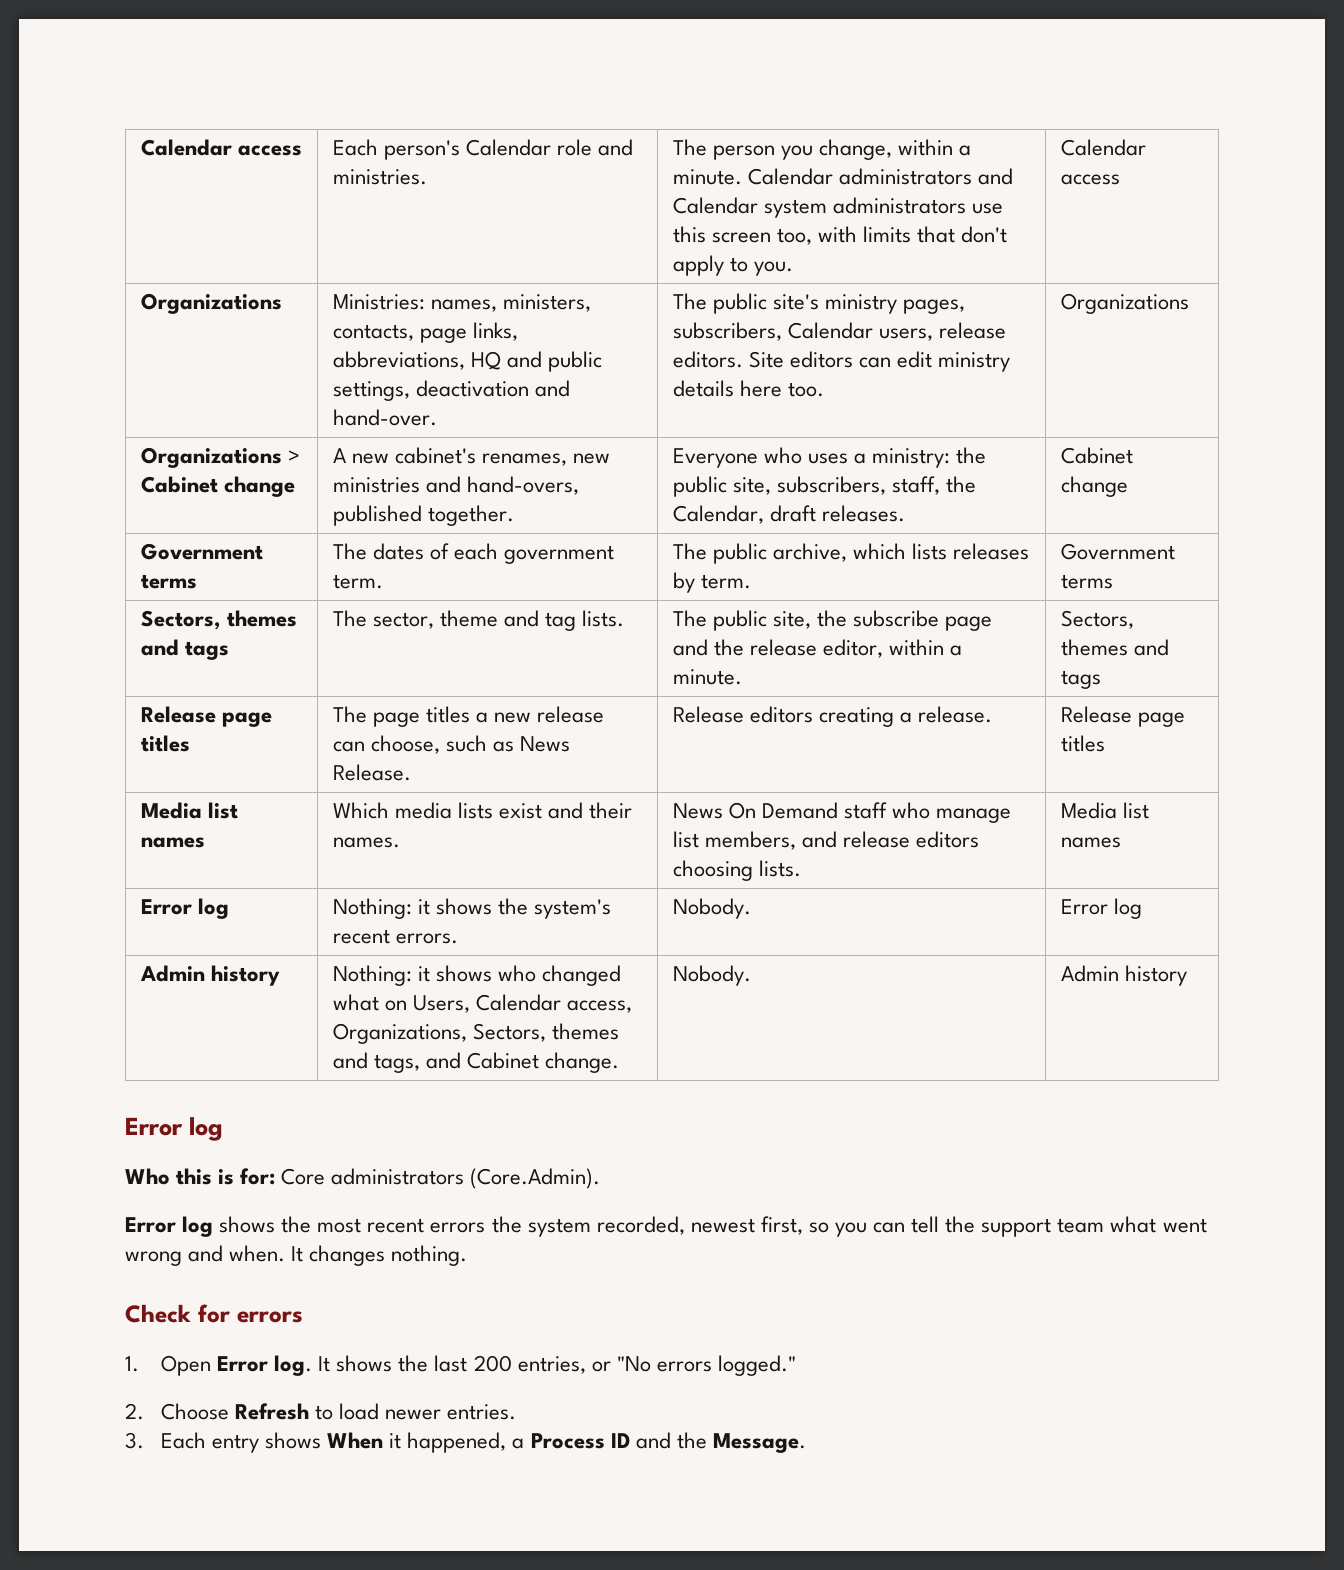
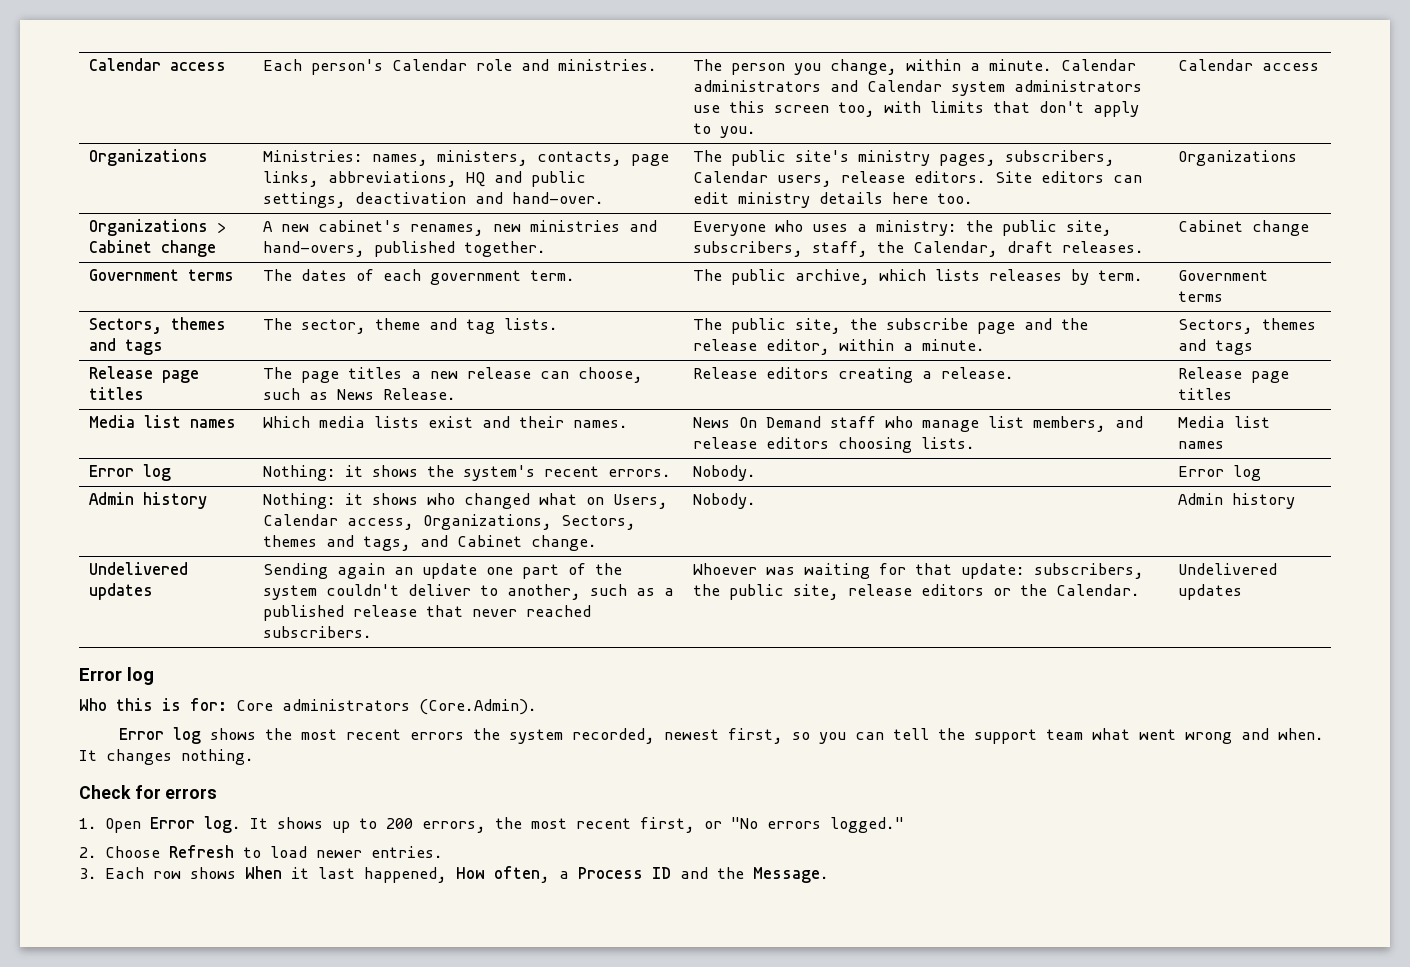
(1187, 975) none -> [88,562,188,575] [88,583,153,600] [262,563,622,579] [262,584,674,600] [262,605,591,621] [262,626,372,638] [692,563,1144,579] [692,584,1140,600] [1177,563,1277,575] [1177,584,1242,600] // Undelivered updates | Sending again an update one part of the system couldn't deliver to another, such as a published release that never reached subscribers. | Whoever was waiting for that update: subscribers, the public site, release editors or the Calendar. | Undelivered updates
[398,1355,586,1374] the last 200 entries, -> [332,817,696,833] up to 200 errors, the most recent first,
[212,1434,260,1453] entry -> [153,871,182,879] row
[407,1432,507,1453] happened, -> [318,866,551,883] last happened, How often,

